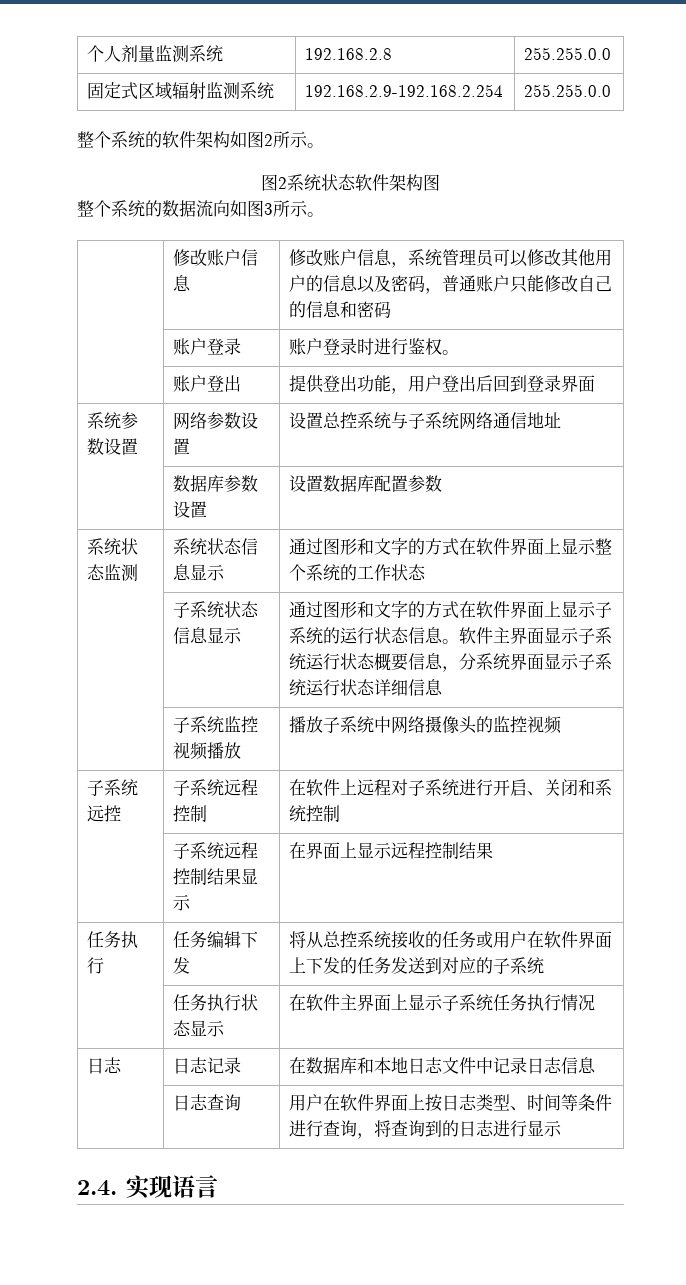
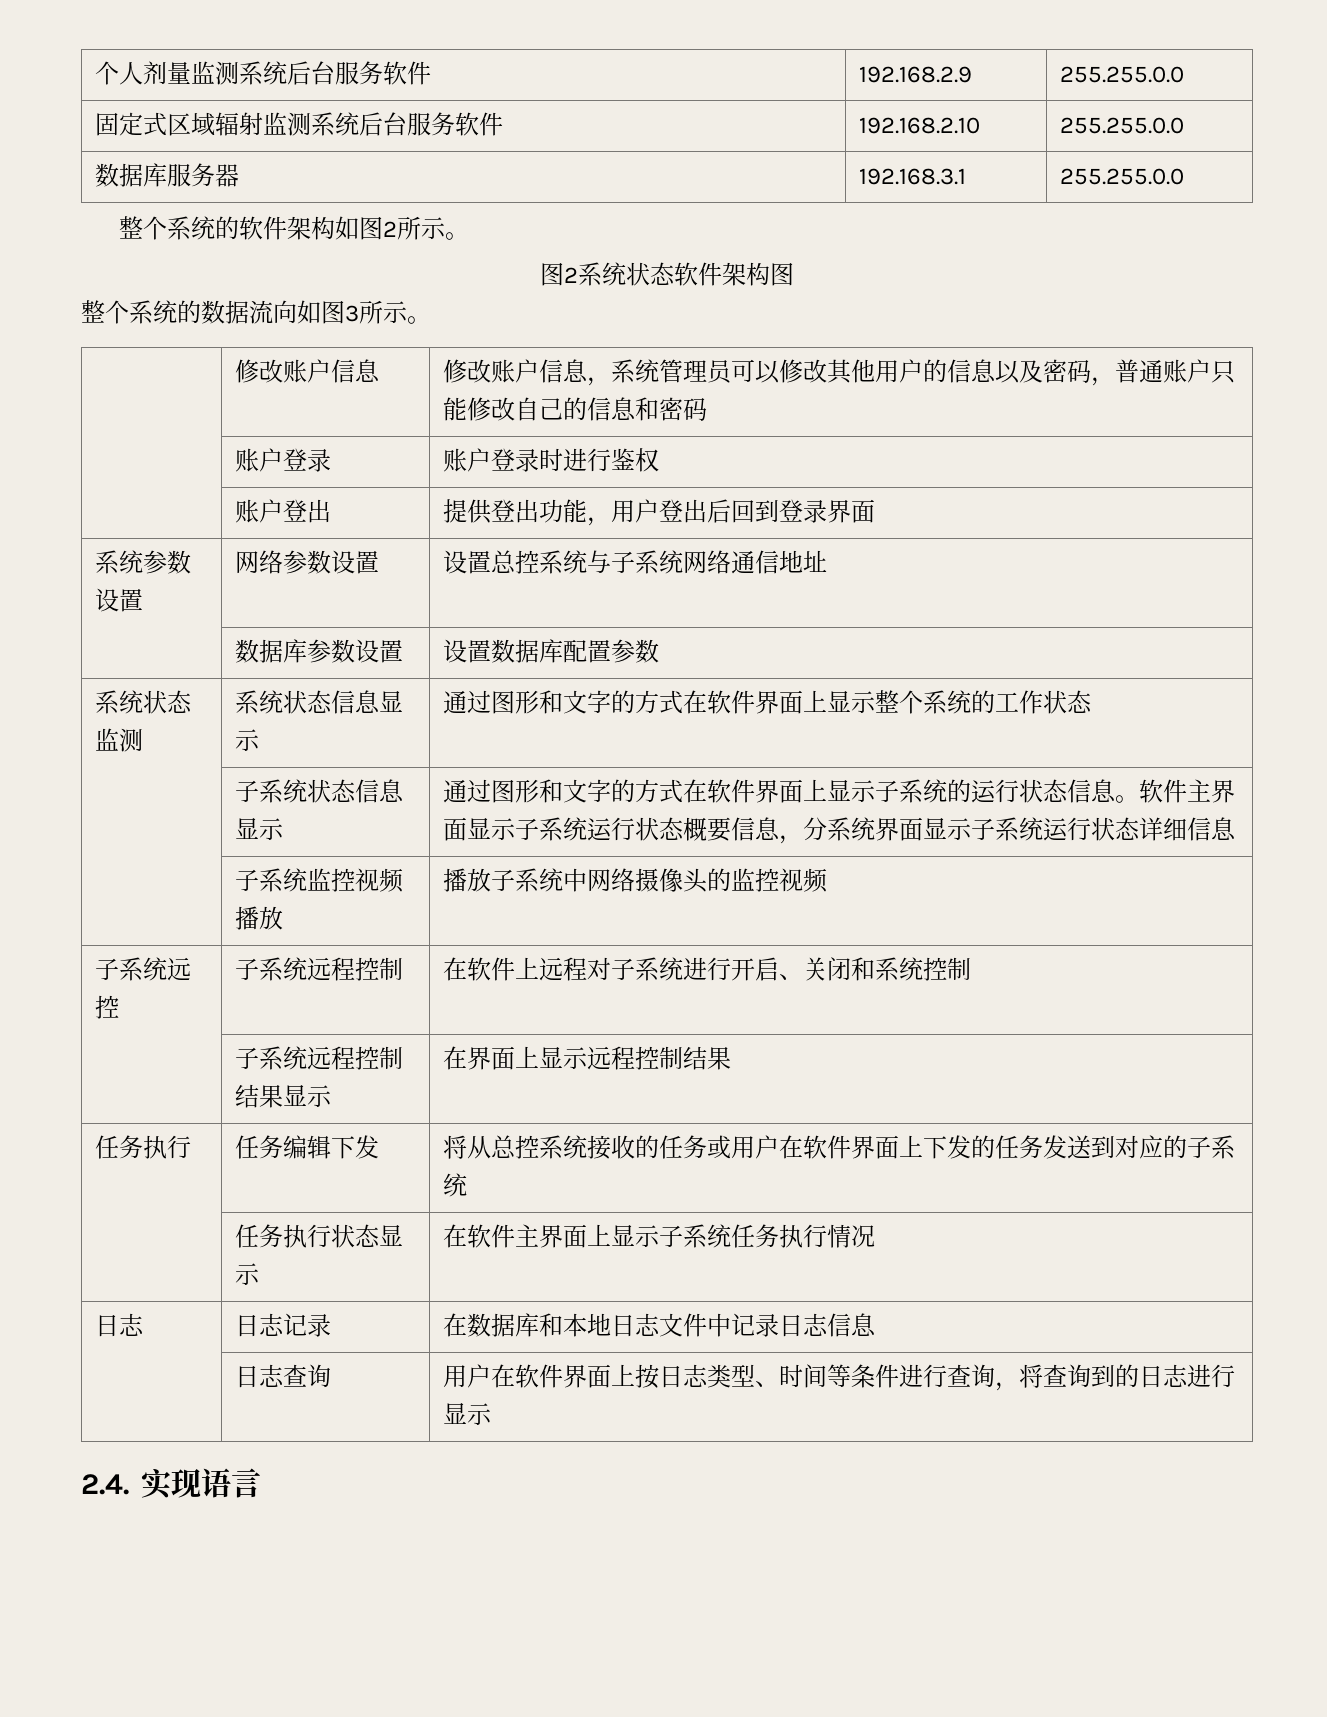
[305,48,393,60] | 192.168.2.8 -> [287,61,432,85] [859,66,973,83] 后台服务软件 | 192.168.2.9
[305,84,504,97] | 192.168.2.9-192.168.2.254 -> [359,112,504,136] [859,117,981,134] [1060,117,1185,134] [95,163,240,187] [859,168,967,185] 后台服务软件 | 192.168.2.10 | 255.255.0.0 // 数据库服务器 | 192.168.3.1
[442,350,460,355] 。 -> (660, 460) none

